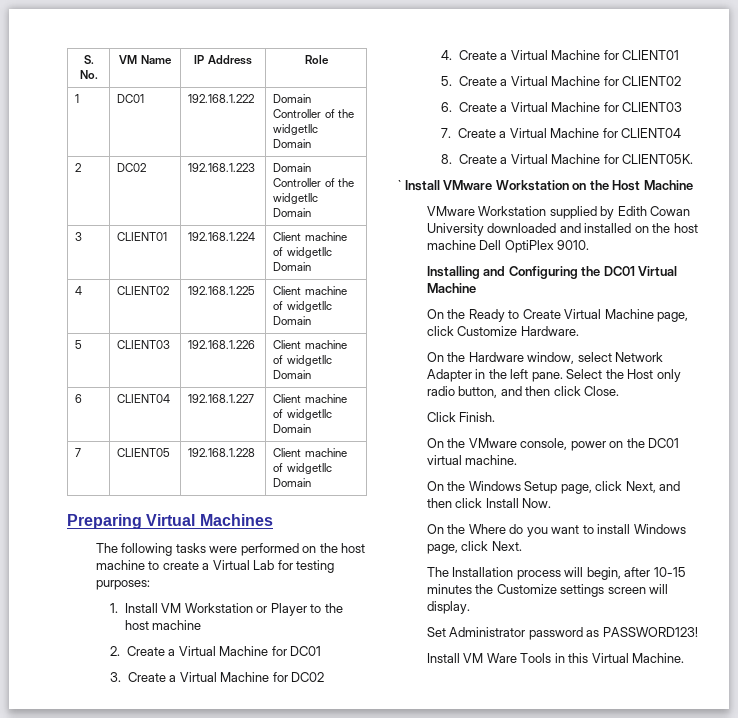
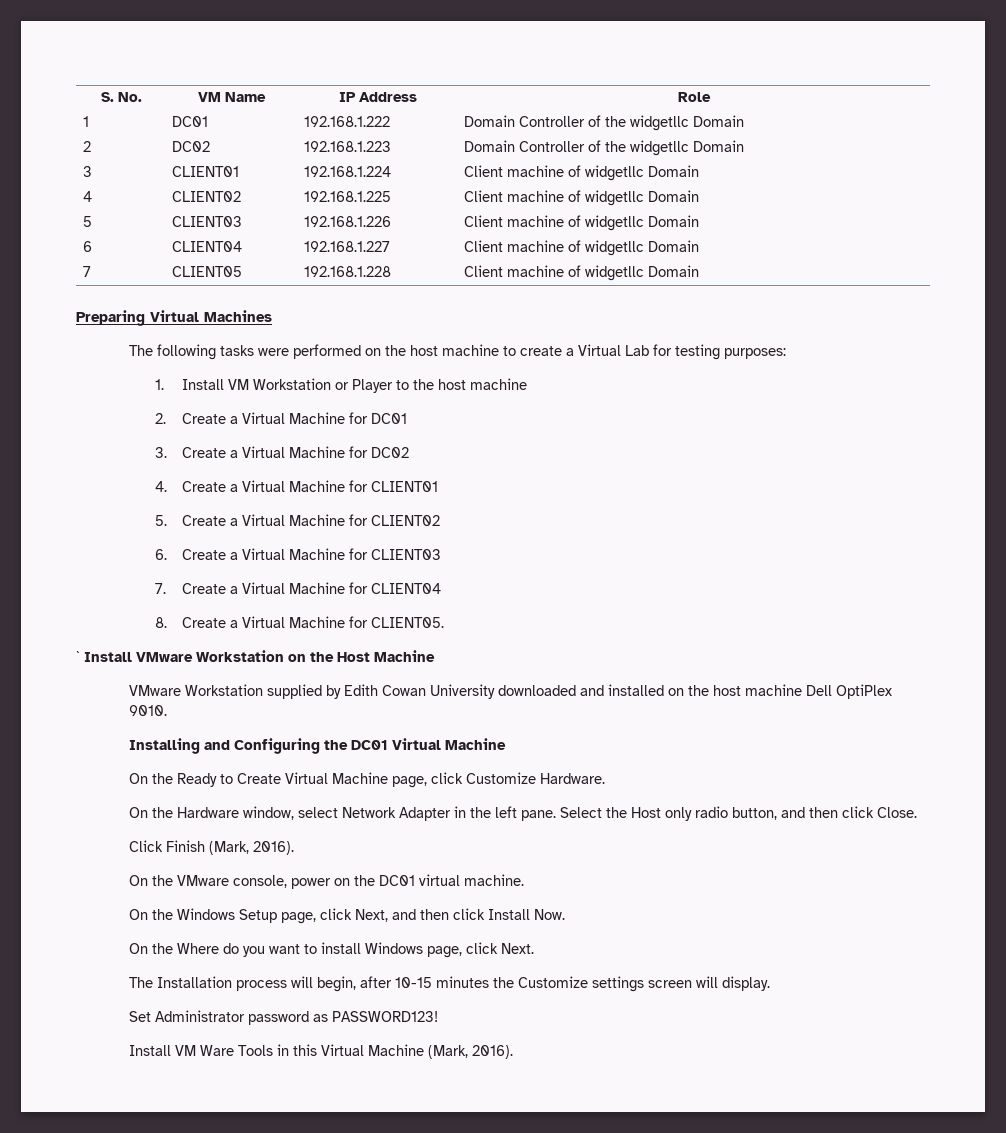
[622,154,694,164] CLIENT05K. -> [370,617,444,628] CLIENT05.
[459,412,496,422] Finish. -> [165,840,294,855] Finish (Mark, 2016).
[632,653,685,663] Machine. -> [367,1044,513,1059] Machine (Mark, 2016).

